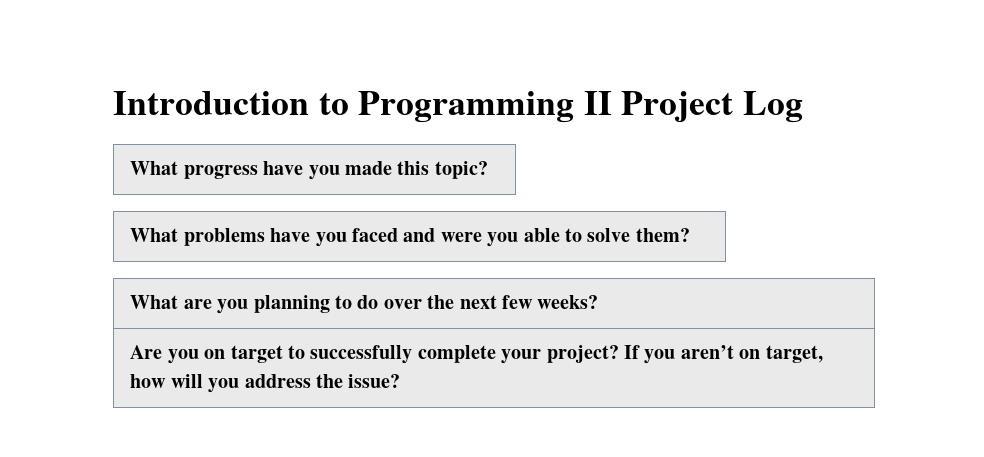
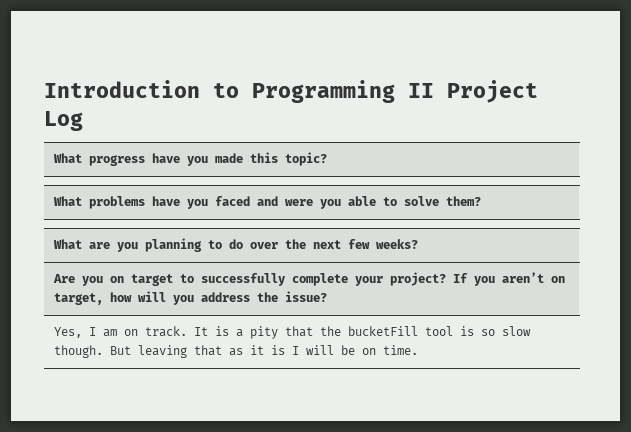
(401, 381) none -> [54,326,532,339] [54,345,419,358] // Yes, I am on track. It is a pity that the bucketFill tool is so slow though. But leaving that as it is I will be on time.

